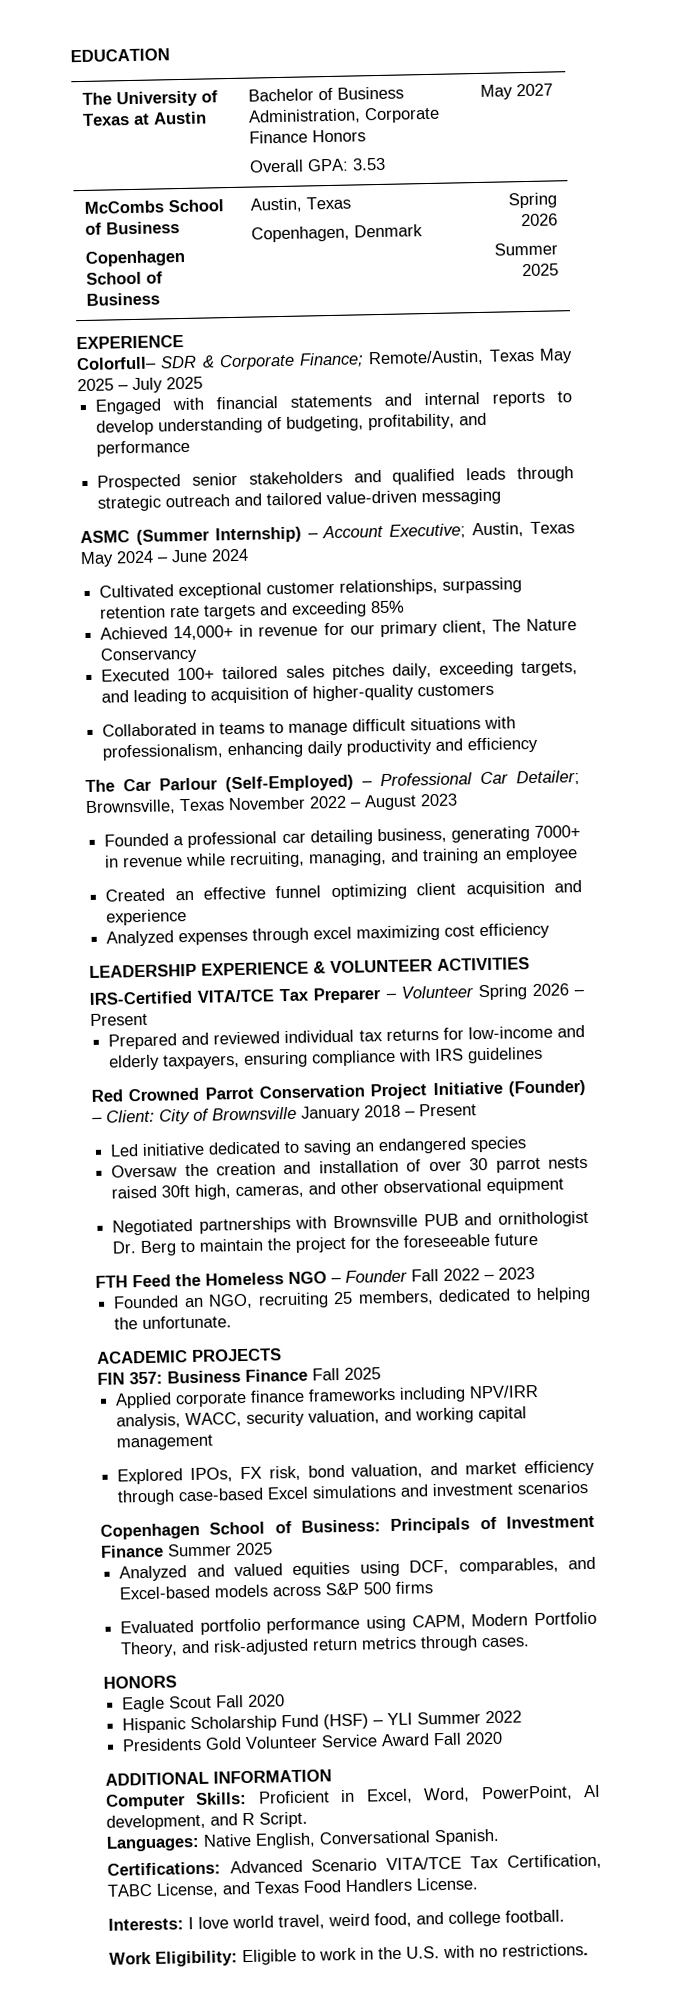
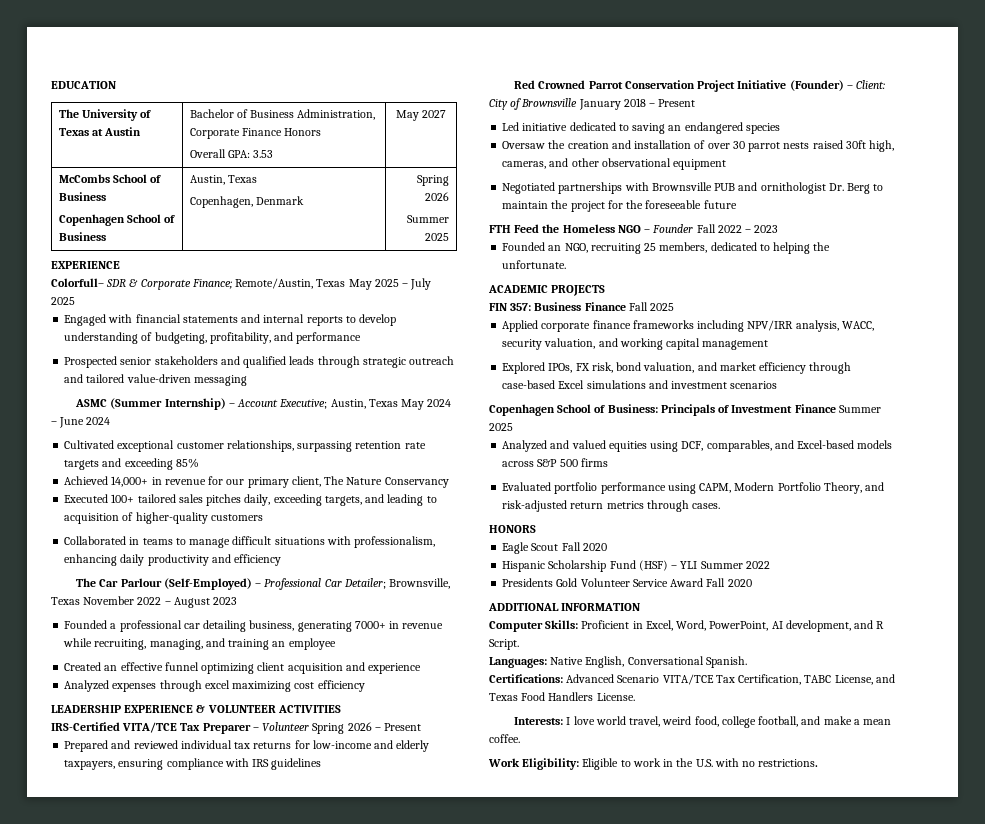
[416,1909,565,1927] and college football. -> [721,716,892,728] [489,734,520,743] college football, and make a mean coffee.

